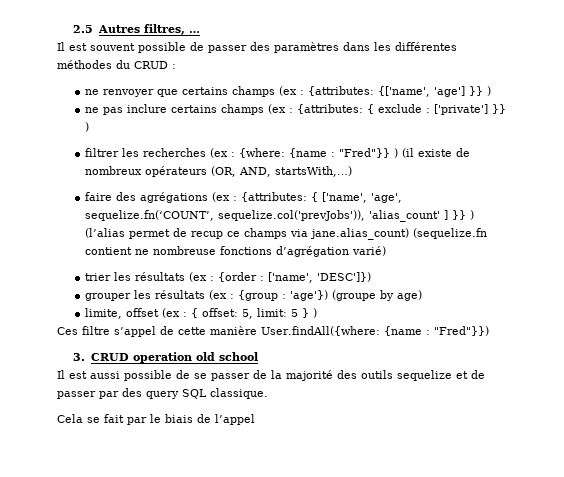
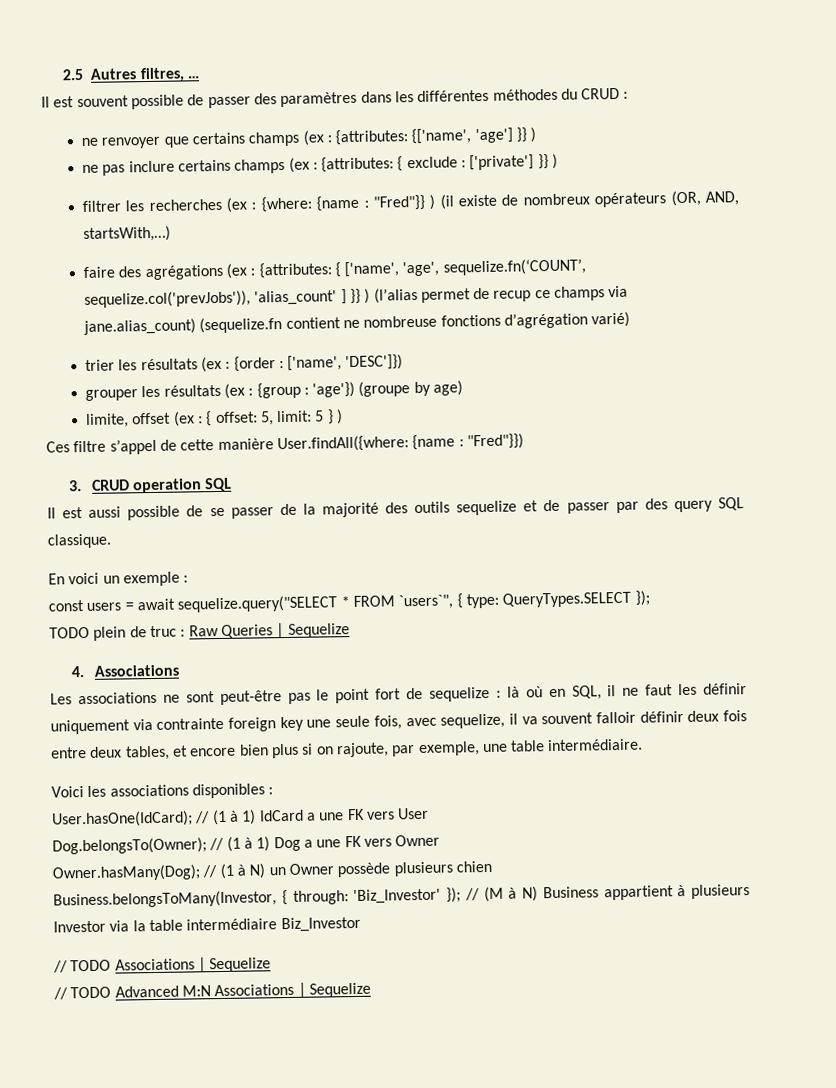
[195,352,258,361] old school -> [204,477,233,492] SQL
[57,414,255,425] Cela se fait par le biais de l’appel -> [48,571,189,587] [48,590,650,613] [49,623,350,641] [71,664,179,678] [50,683,747,705] [50,710,747,735] [51,738,644,761] [51,783,274,799] [51,807,430,828] [52,834,441,855] [52,860,492,882] [53,884,750,909] [53,916,361,933] [53,957,272,973] [53,982,371,1000] En voici un exemple : // const users = await sequelize.query("SELECT * FROM `users`", { type: QueryTypes.SELECT }); // TODO plein de truc : Raw Queries | Sequelize // 4. Associations // Les associations ne sont peut-être pas le point fort de sequelize : là où en SQL, il ne faut les définir uniquement via contrainte foreign key une seule fois, avec sequelize, il va souvent falloir définir deux fois entre deux tables, et encore bien plus si on rajoute, par exemple, une table intermédiaire. // Voici les associations disponibles : // User.hasOne(IdCard); // (1 à 1) IdCard a une FK vers User // Dog.belongsTo(Owner); // (1 à 1) Dog a une FK vers Owner // Owner.hasMany(Dog); // (1 à N) un Owner possède plusieurs chien // Business.belongsToMany(Investor, { through: 'Biz_Investor' }); // (M à N) Business appartient à plusieurs Investor via la table intermédiaire Biz_Investor // // TODO Associations | Sequelize // // TODO Advanced M:N Associations | Sequelize

